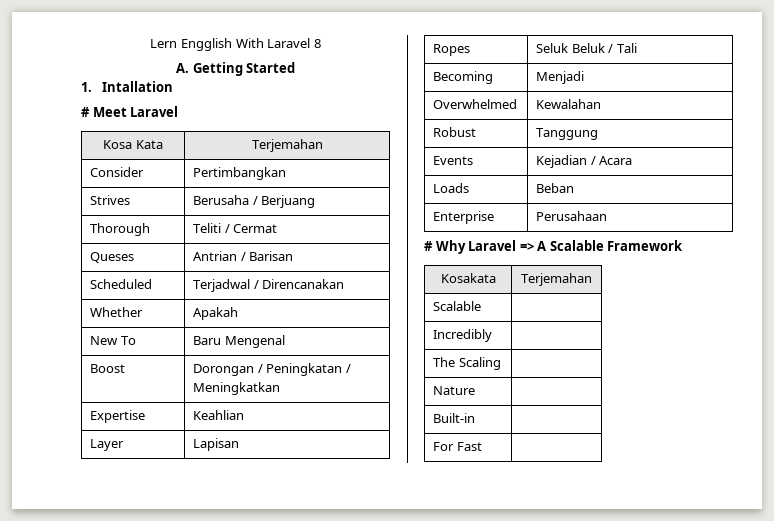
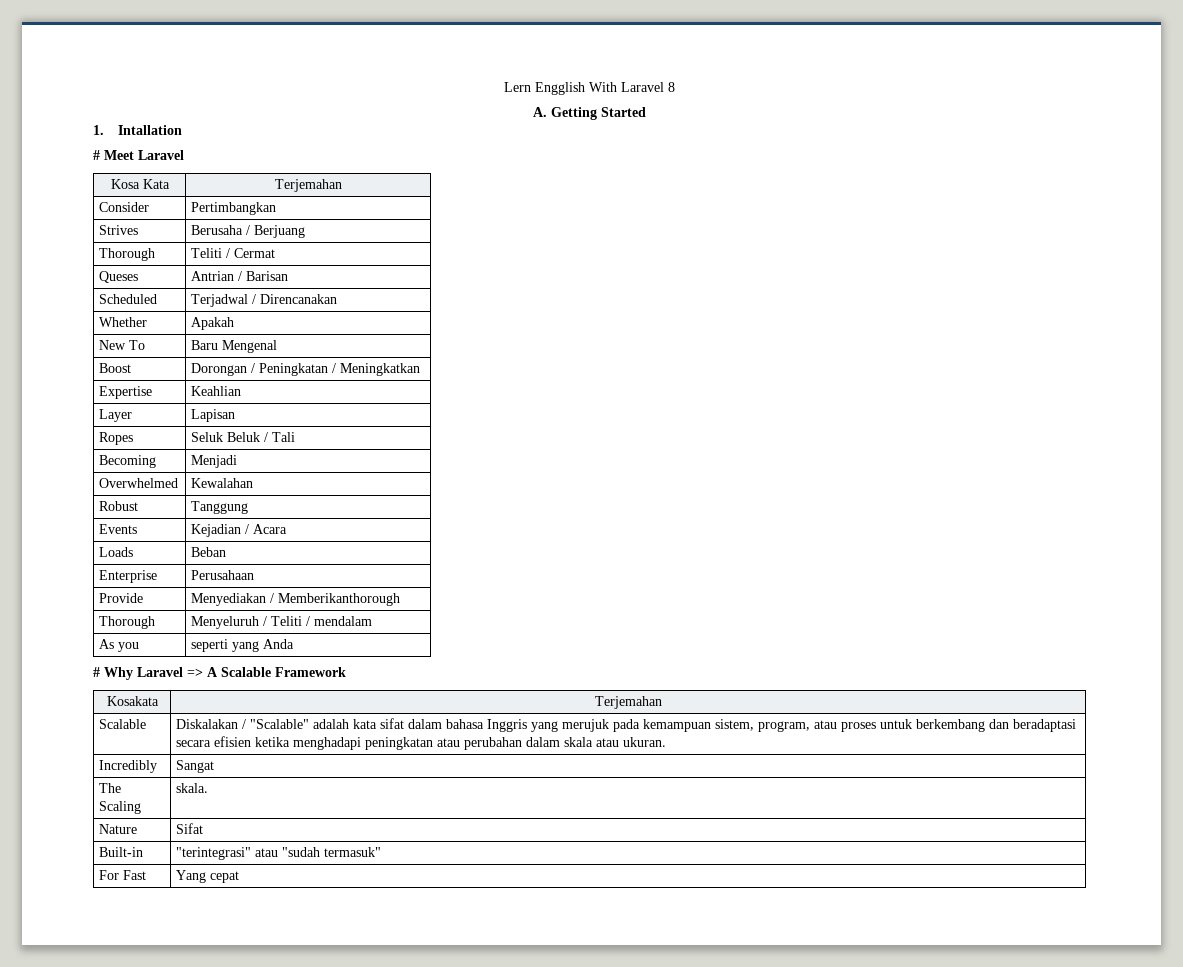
(608, 216) none -> [99,593,144,603] [191,593,401,606] [99,616,156,629] [191,616,373,629] [99,639,140,652] [191,639,295,652] // Provide | Menyediakan / Memberikanthorough // Thorough | Menyeluruh / Teliti / mendalam // As you | seperti yang Anda
(482, 306) none -> [176,718,1077,732] [176,736,667,750] Diskalakan / "Scalable" adalah kata sifat dalam bahasa Inggris yang merujuk pada kemampuan sistem, program, atau proses untuk berkembang dan beradaptasi secara efisien ketika menghadapi peningkatan atau perubahan dalam skala atau ukuran.
(493, 335) none -> [176,760,215,773] Sangat
(501, 363) none -> [176,783,209,793] skala.
(476, 390) none -> [176,823,204,834] Sifat
(476, 418) none -> [176,847,382,860] "terintegrasi" atau "sudah termasuk"
(482, 446) none -> [176,870,240,883] Yang cepat

